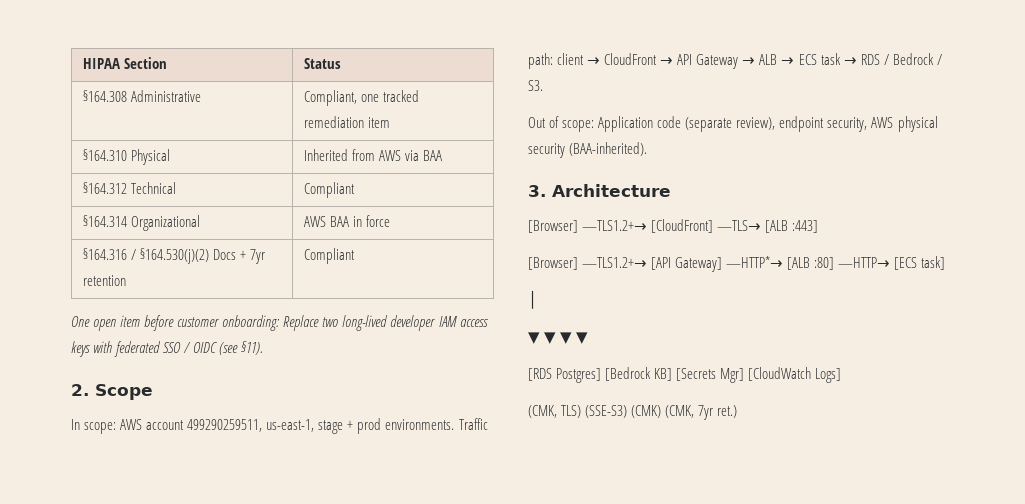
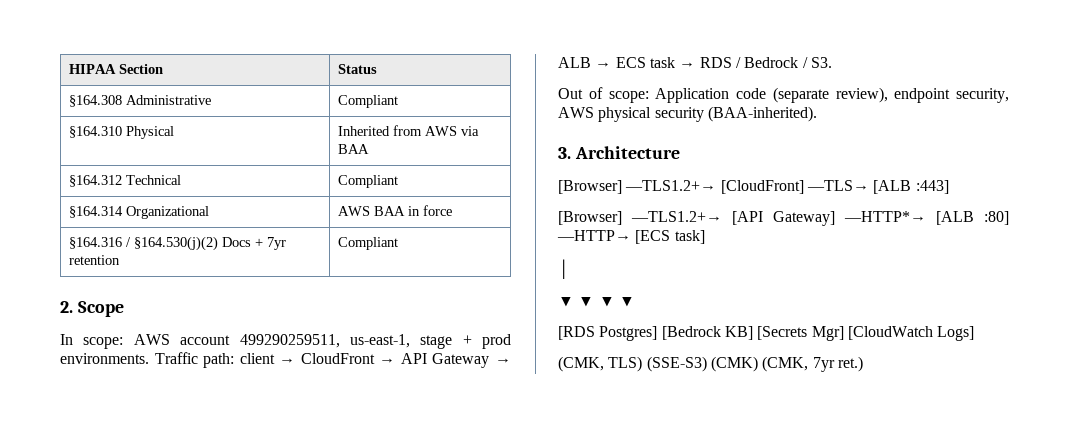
[303,90,419,106] [303,116,390,128] Compliant, one tracked remediation item -> [338,95,399,108] Compliant
[71,315,488,331] [71,341,264,357] // One open item before customer onboarding: Replace two long-lived developer IAM access keys with federated SSO / OIDC (see §11). -> (399, 243) none

